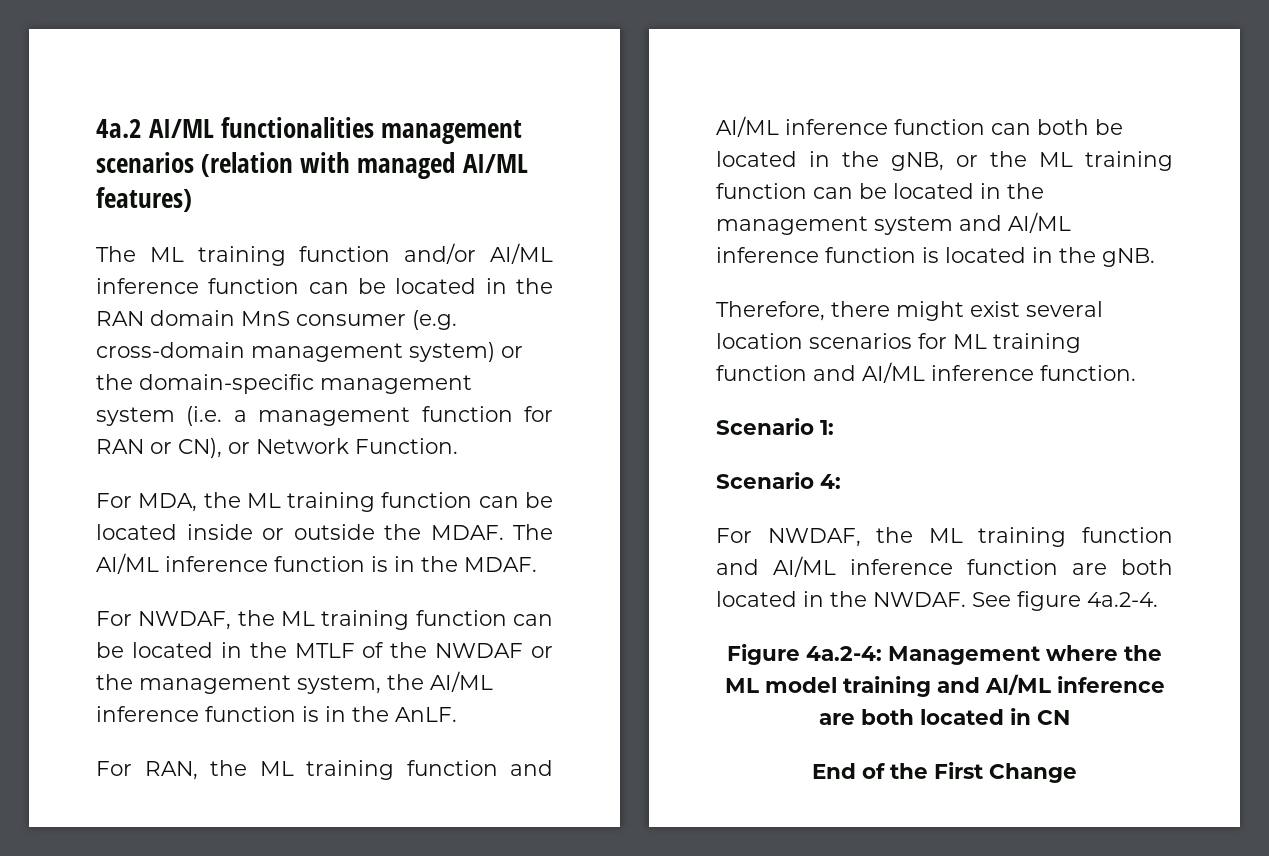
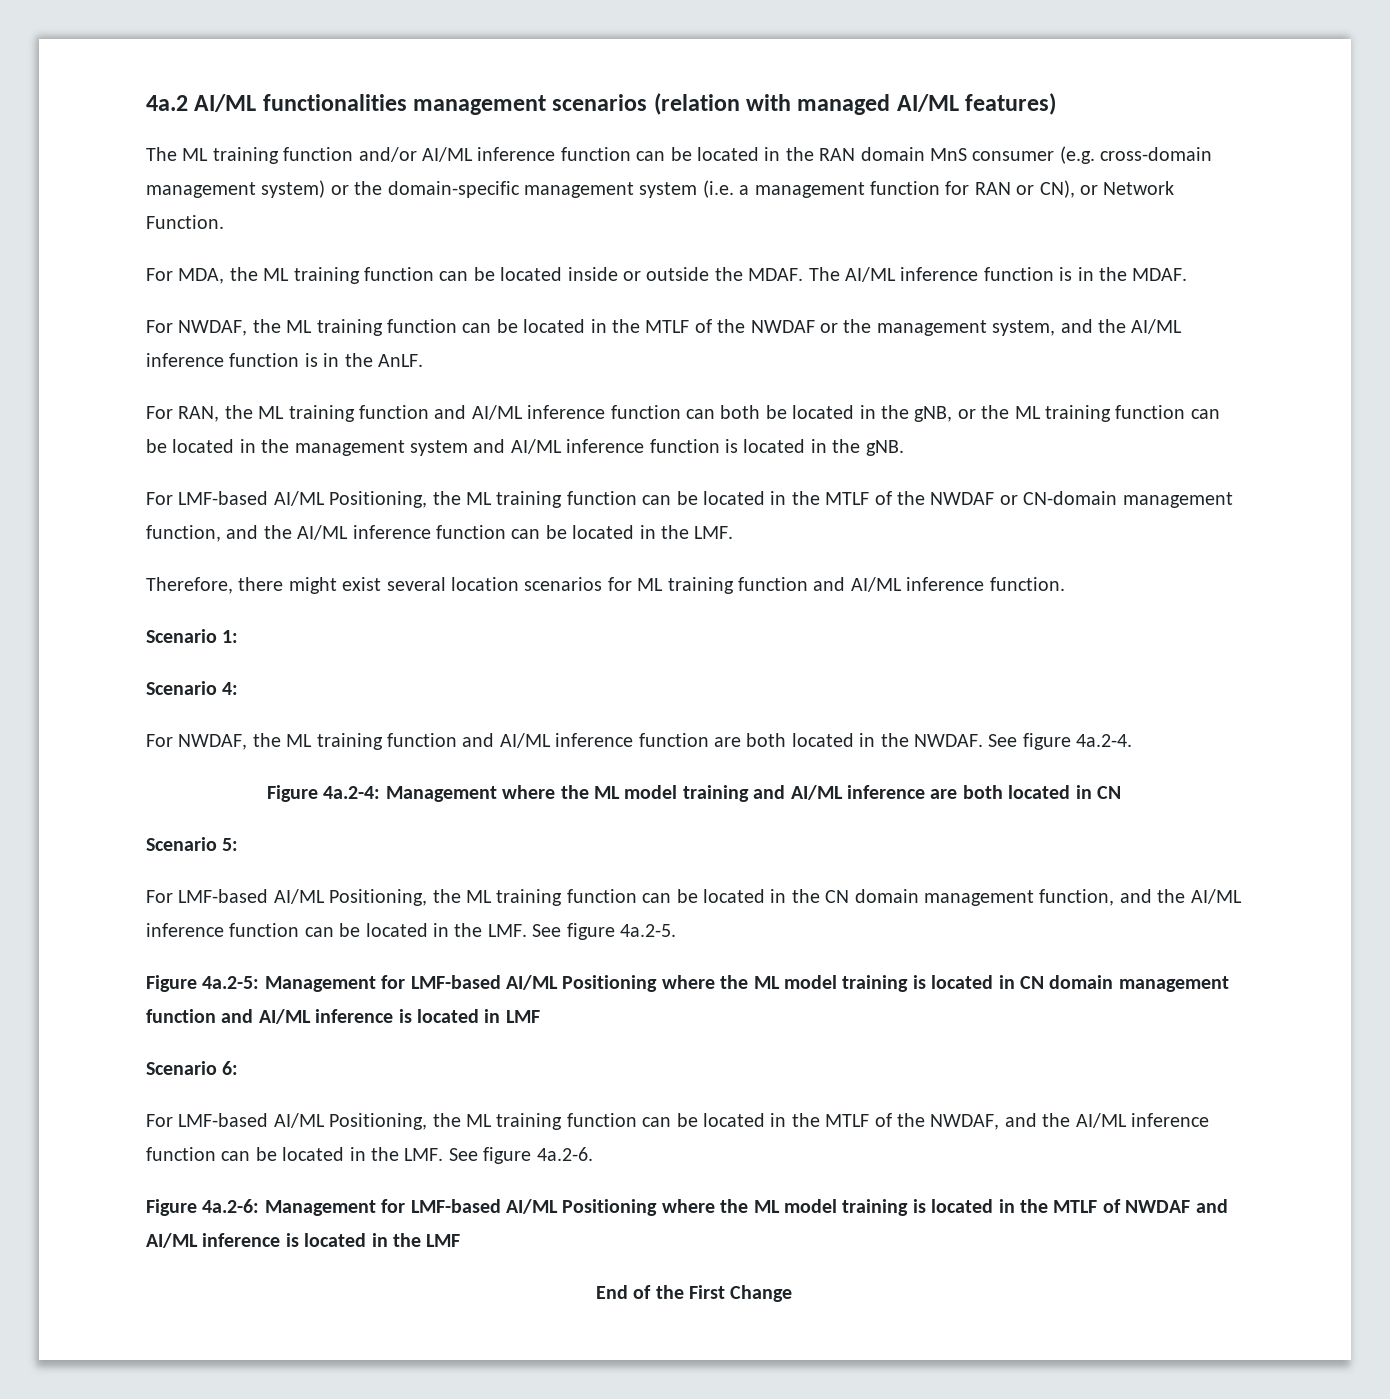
(381, 684) none -> [1060,319,1093,333] and
(1155, 257) none -> [146,491,1233,508] [146,525,734,542] // For LMF-based AI/ML Positioning, the ML training function can be located in the MTLF of the NWDAF or CN-domain management function, and the AI/ML inference function can be located in the LMF.
(1070, 717) none -> [146,837,239,851] [146,889,1242,906] [146,923,676,940] [146,975,1229,992] [146,1009,540,1024] [146,1061,239,1075] [146,1113,1209,1130] [146,1147,593,1164] [146,1199,1228,1216] [146,1233,461,1248] // Scenario 5: // For LMF-based AI/ML Positioning, the ML training function can be located in the CN domain management function, and the AI/ML inference function can be located in the LMF. See figure 4a.2-5. // Figure 4a.2-5: Management for LMF-based AI/ML Positioning where the ML model training is located in CN domain management function and AI/ML inference is located in LMF // Scenario 6: // For LMF-based AI/ML Positioning, the ML training function can be located in the MTLF of the NWDAF, and the AI/ML inference function can be located in the LMF. See figure 4a.2-6. // Figure 4a.2-6: Management for LMF-based AI/ML Positioning where the ML model training is located in the MTLF of NWDAF and AI/ML inference is located in the LMF

